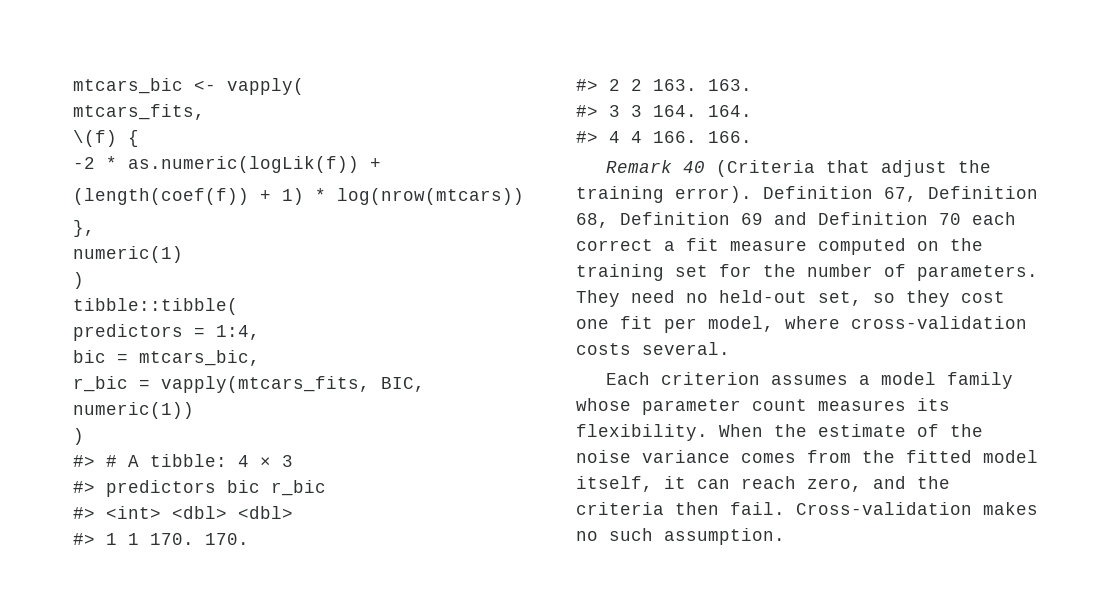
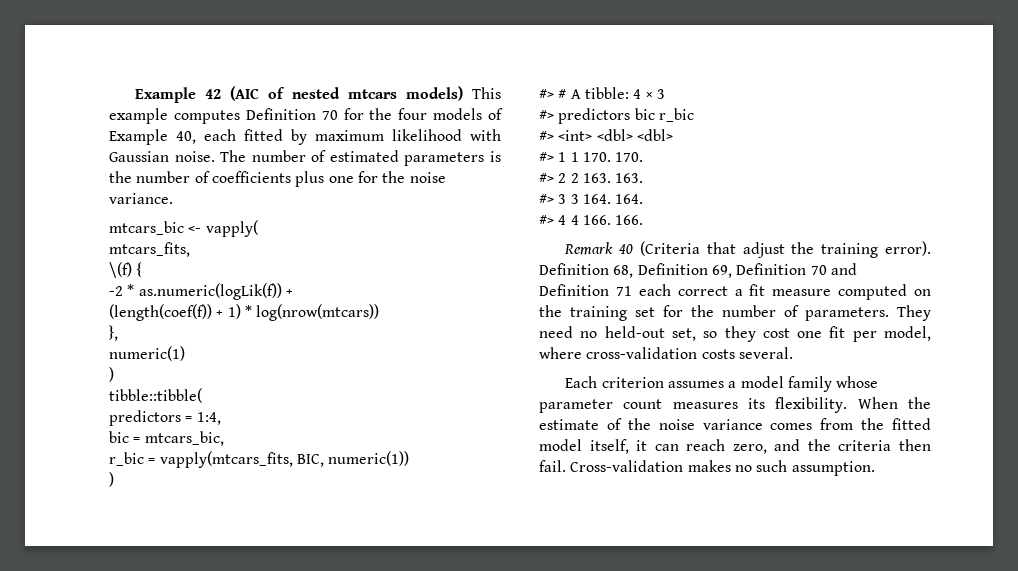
(73, 86) none -> [135,86,501,103] [109,108,503,124] [109,129,501,145] [109,150,501,166] [109,171,446,187] [109,193,173,204] Example 42 (AIC of nested mtcars models) This example computes Definition 70 for the four models of Example 40, each fitted by maximum likelihood with Gaussian noise. The number of estimated parameters is the number of coefficients plus one for the noise variance. //
[884,186,1038,202] [576,212,763,228] 67, Definition 68, Definition 69 -> [613,263,827,278] 68, Definition 69, Definition 70
[939,213,961,225] 70 -> [615,286,632,296] 71

